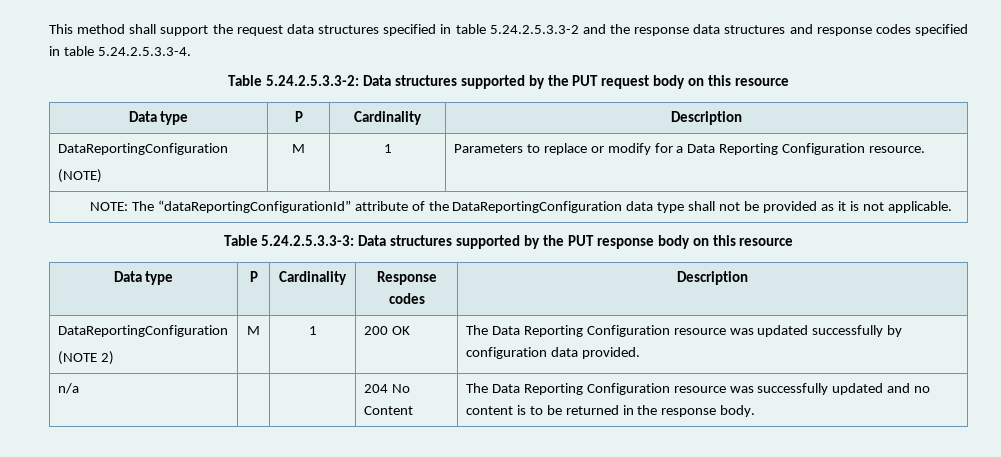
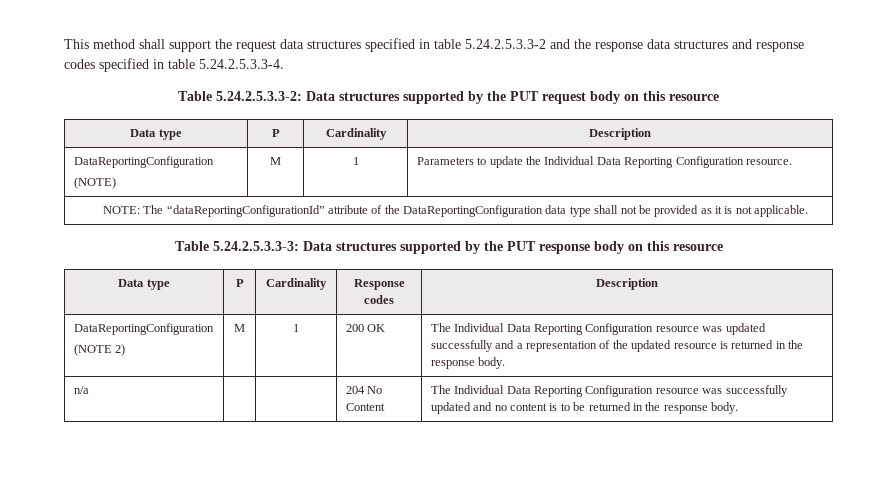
[543,143,684,155] replace or modify for a -> [489,156,595,168] update the Individual
(488, 330) none -> [454,323,505,332] Individual
[887,325,903,337] [465,347,640,359] by configuration data provided. -> [495,340,804,352] [430,357,506,369] and a representation of the updated resource is returned in the response body.
(488, 388) none -> [454,385,505,394] Individual

